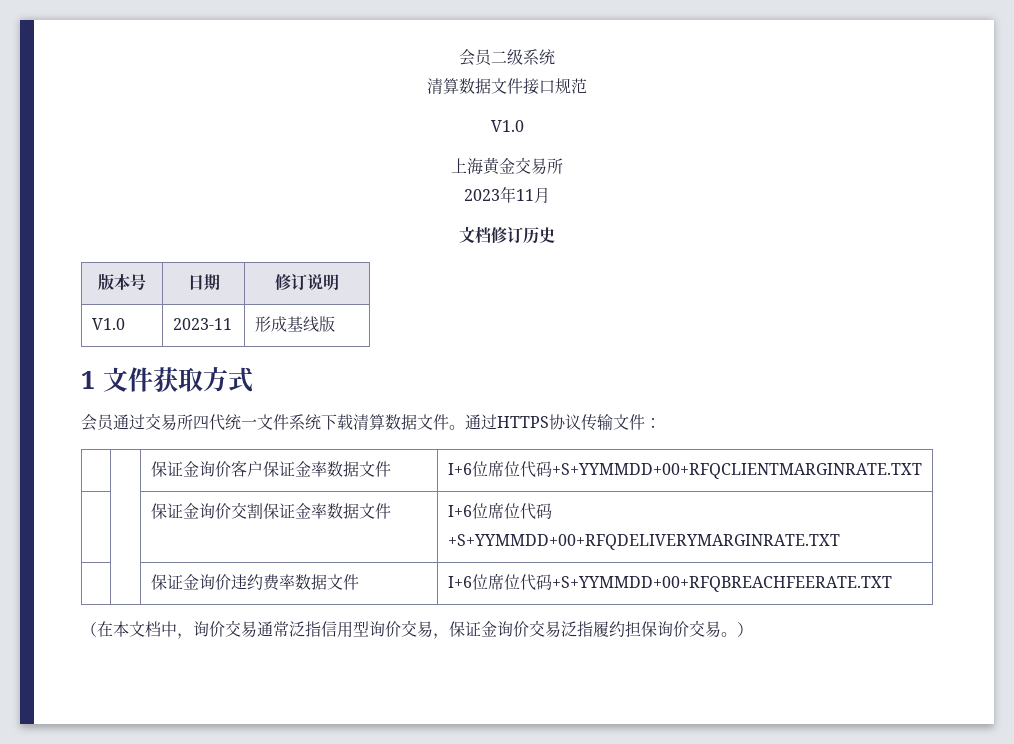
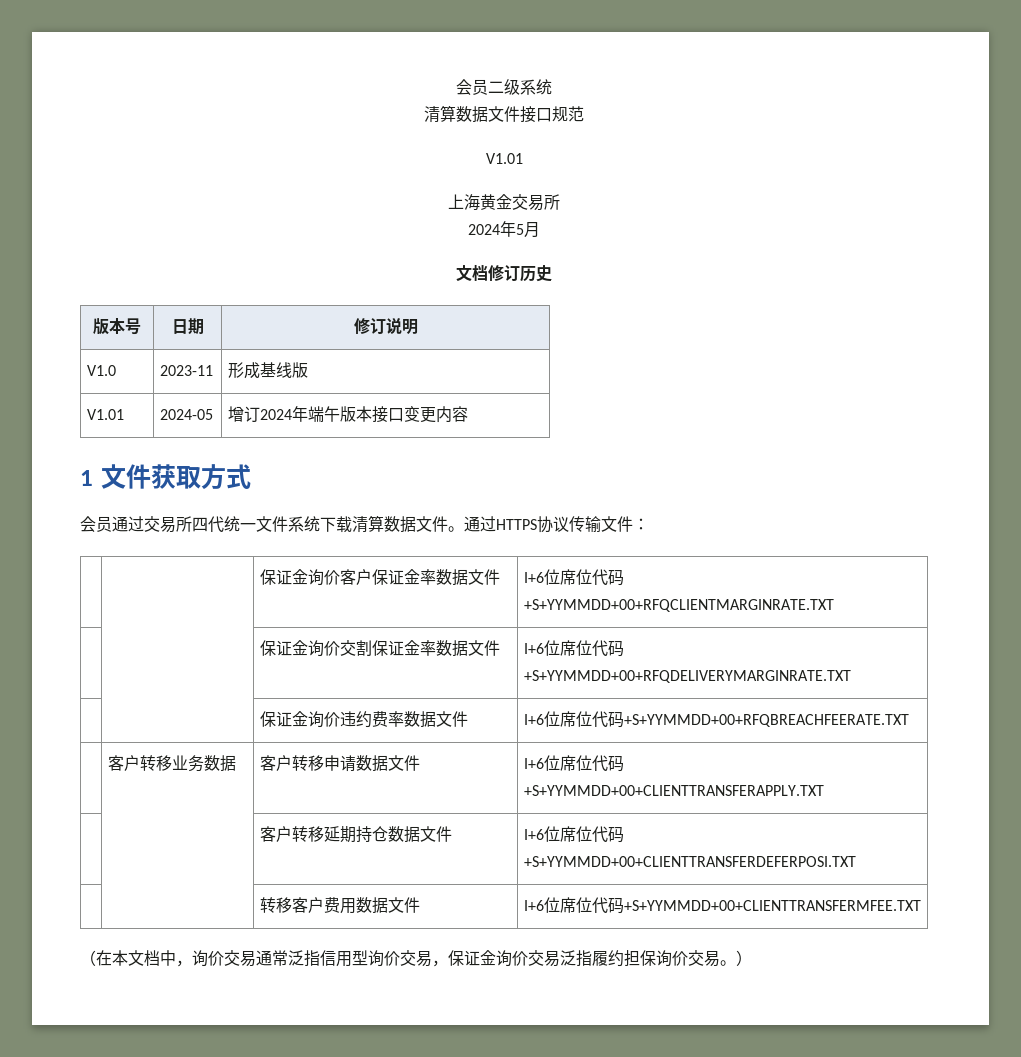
[490,120,524,132] V1.0 -> [485,153,523,164] V1.01
[464,186,534,203] 2023年11 -> [468,221,524,237] 2024年5
(335, 324) none -> [86,409,124,420] [159,409,213,420] [227,406,468,423] // V1.01 | 2024-05 | 增订2024年端午版本接口变更内容
(892, 584) none -> [107,755,236,772] [259,755,420,772] [523,755,624,772] [523,785,824,796] [259,826,452,843] [523,826,624,843] [523,856,856,867] [259,897,420,914] [523,897,921,914] // | 客户转移业务数据 | 客户转移申请数据文件 | I+6位席位代码+S+YYMMDD+00+CLIENTTRANSFERAPPLY.TXT // | | 客户转移延期持仓数据文件 | I+6位席位代码+S+YYMMDD+00+CLIENTTRANSFERDEFERPOSI.TXT // | | 转移客户费用数据文件 | I+6位席位代码+S+YYMMDD+00+CLIENTTRANSFERMFEE.TXT

